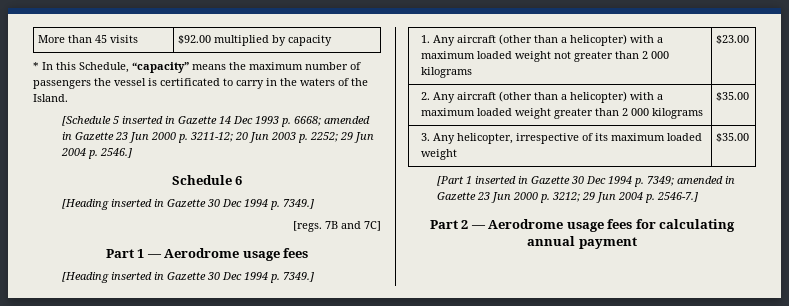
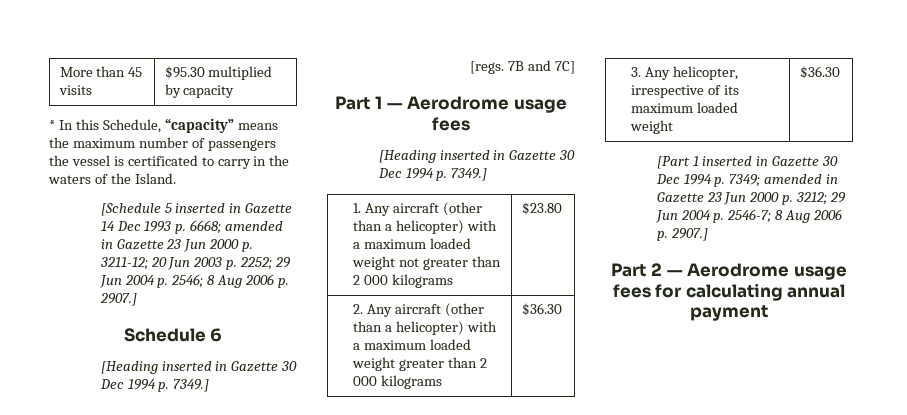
[177,35,211,44] $92.00 -> [164,66,205,79] $95.30
[100,148,133,158] 2546.] -> [171,274,289,288] [99,293,137,306] 2546; 8 Aug 2006 p. 2907.]
[715,35,749,44] $23.00 -> [521,202,562,215] $23.80
[715,92,749,101] $35.00 -> [521,303,562,316] $36.30
[715,133,749,142] $35.00 -> [799,66,840,79] $36.30
[657,192,699,202] 2546-7.] -> [727,209,843,223] [656,228,708,241] 2546-7; 8 Aug 2006 p. 2907.]

